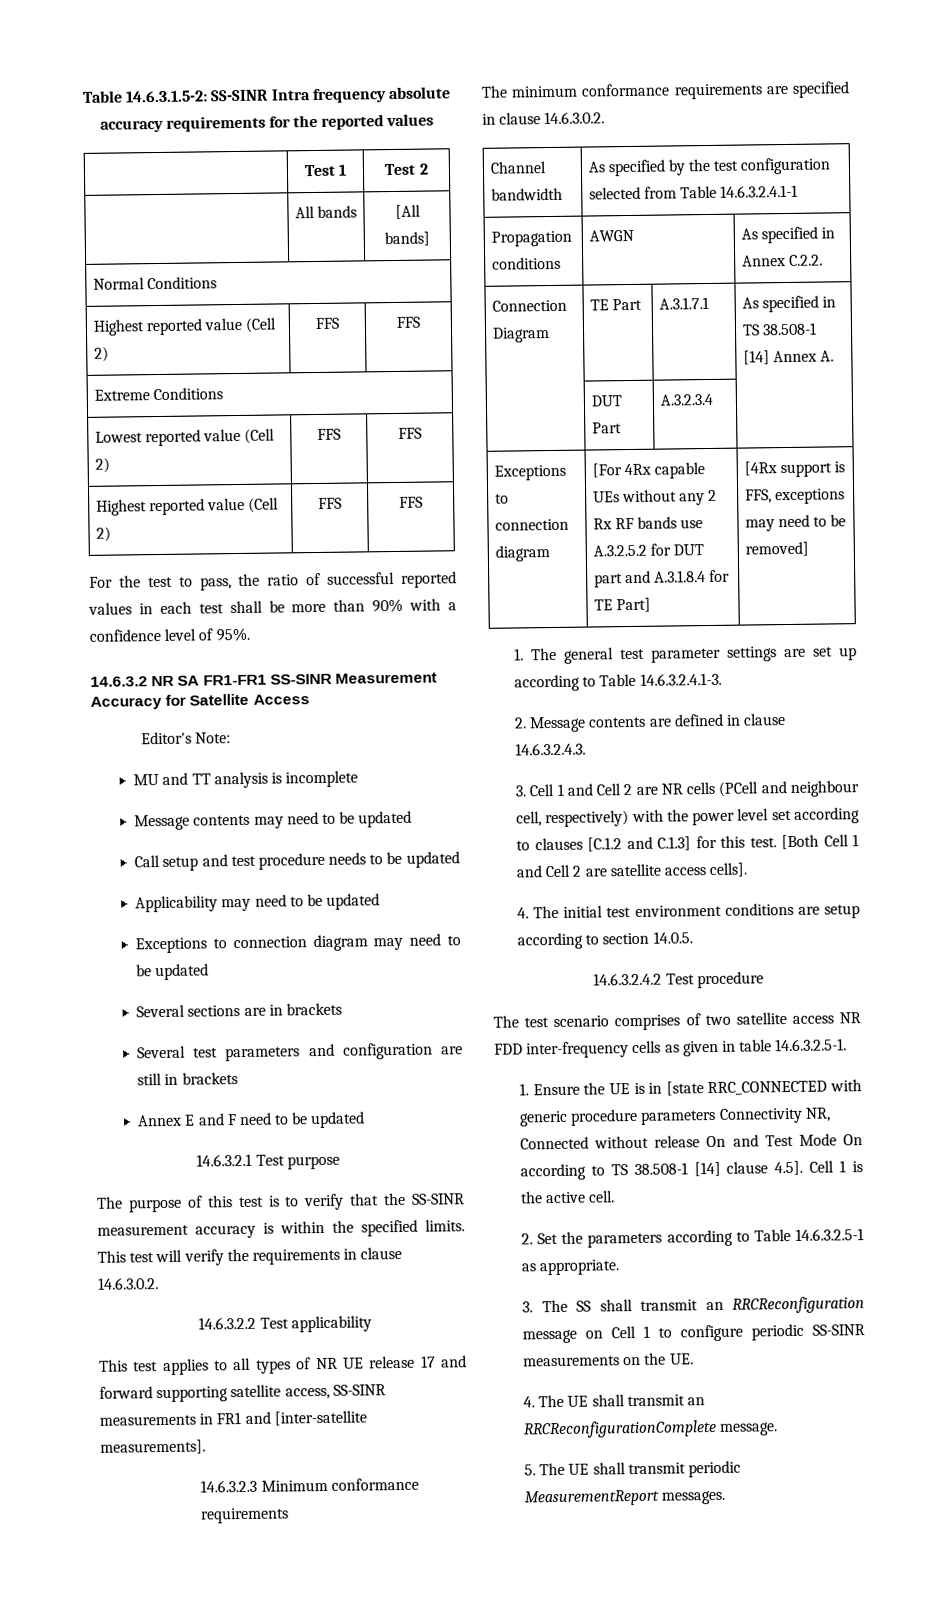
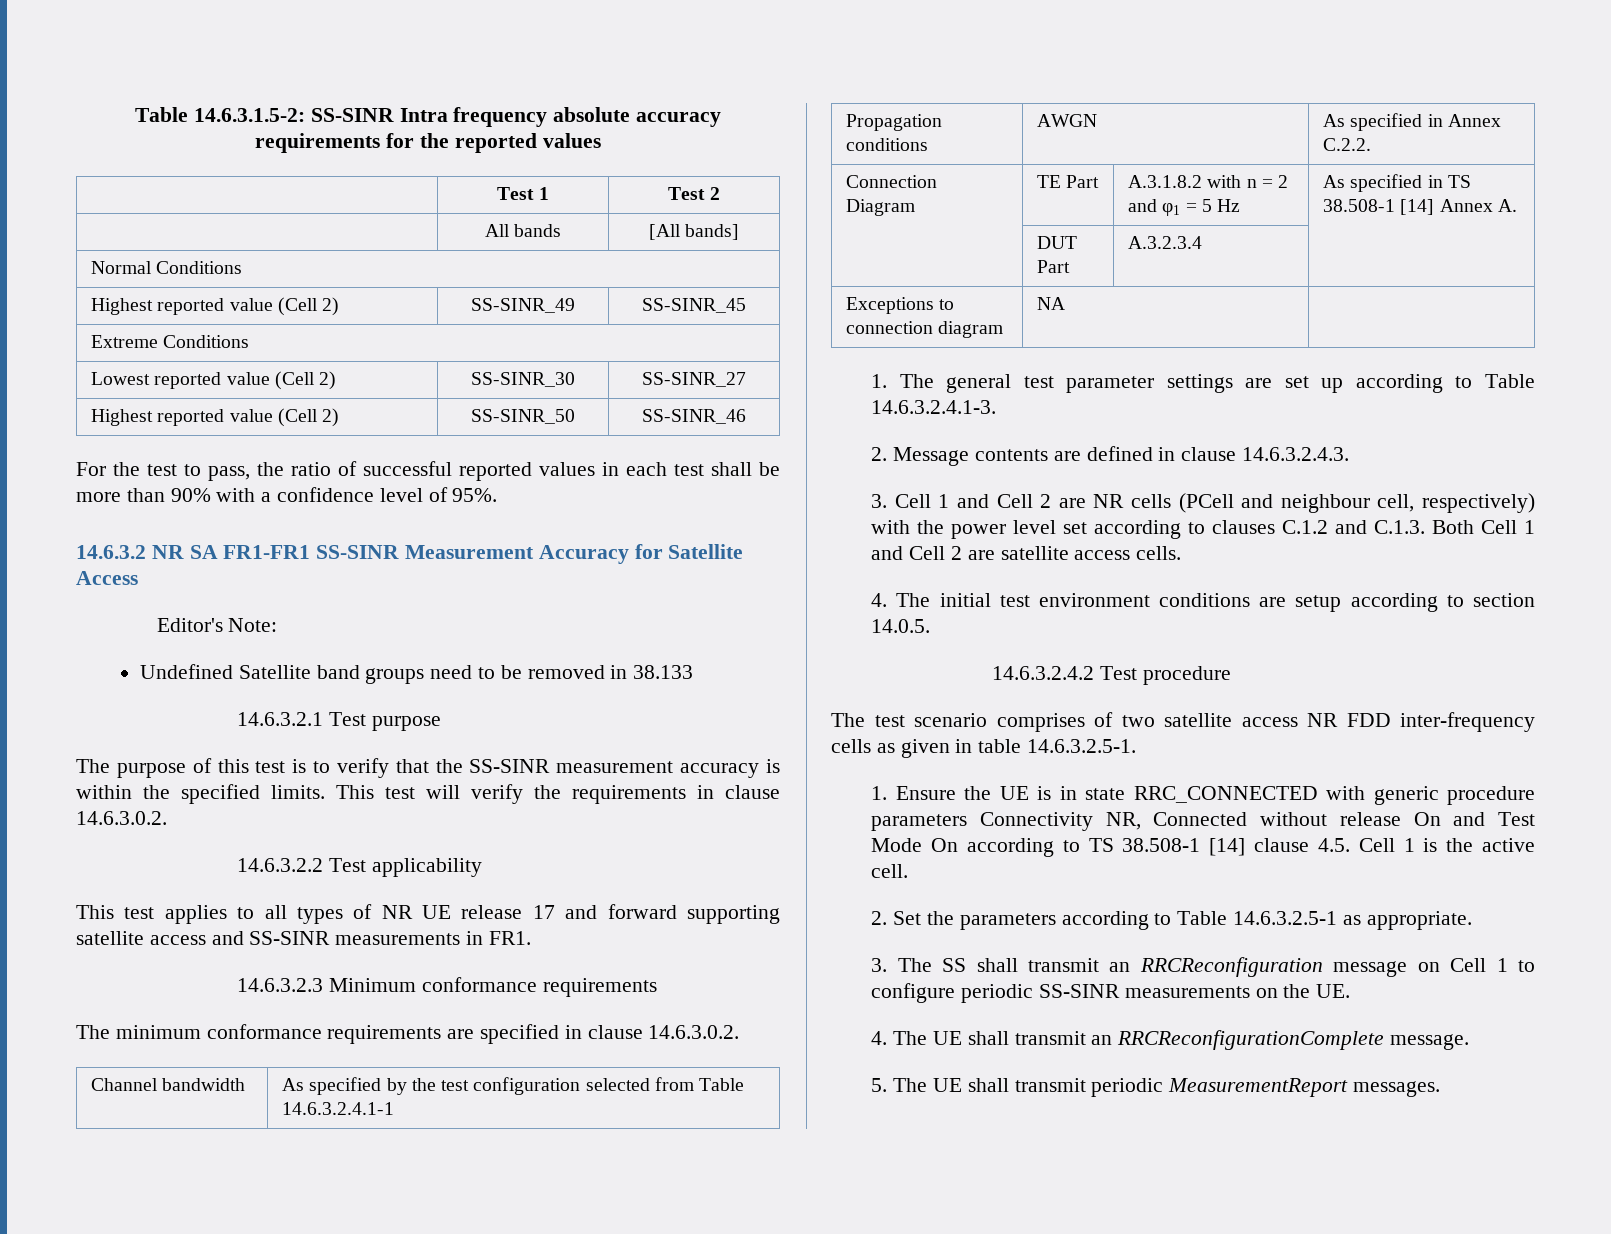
[315,317,339,329] [396,316,420,328] FFS | FFS -> [471,298,575,313] [642,298,746,313] SS-SINR_49 | SS-SINR_45
[317,428,341,440] [398,427,422,439] [95,497,280,516] [95,526,111,542] [318,497,342,509] [399,496,423,508] FFS | FFS // Highest reported value (Cell 2) | FFS | FFS -> [471,372,575,387] [642,372,746,387] [90,408,340,427] [471,409,575,424] [642,409,746,424] SS-SINR_30 | SS-SINR_27 // Highest reported value (Cell 2) | SS-SINR_50 | SS-SINR_46
[133,770,359,789] [134,810,413,831] [134,851,460,871] [135,893,381,913] [135,933,461,954] [136,963,210,981] [136,1002,342,1018] [137,1042,463,1062] [137,1072,238,1086] [137,1111,366,1129] MU and TT analysis is incomplete // Message contents may need to be updated // Call setup and test procedure needs to be updated // Applicability may need to be updated // Exceptions to connection diagram may need to be updated // Several sections are in brackets // Several test parameters and configuration are still in brackets // Annex E and F need to be updated -> [139,664,694,684] Undefined Satellite band groups need to be removed in 38.133
[284,1387,330,1400] access, -> [149,931,244,945] access and
[216,1410,367,1426] [100,1439,206,1455] FR1 and [inter-satellite measurements]. -> [488,931,531,945] FR1.
[658,296,709,310] A.3.1.7.1 -> [1127,175,1289,188] [1127,199,1241,216] A.3.1.8.2 with n = 2 and φ1 = 5 Hz
[591,462,705,479] [592,489,718,506] [592,516,704,530] [592,543,704,557] [593,569,731,588] [593,597,651,613] [743,461,845,478] [744,488,845,505] [744,514,847,532] [744,541,809,557] [For 4Rx capable UEs without any 2 Rx RF bands use A.3.2.5.2 for DUT part and A.3.1.8.4 for TE Part] | [4Rx support is FFS, exceptions may need to be removed] -> [1036,297,1065,310] NA |
[587,834,820,852] [C.1.2 and C.1.3] for this test. [Both -> [1282,520,1475,534] C.1.2 and C.1.3. Both
[709,862,748,878] cells]. -> [1136,546,1182,560] cells.
[665,1081,704,1096] [state -> [1085,788,1126,800] state
[774,1160,804,1176] 4.5]. -> [1317,838,1350,852] 4.5.

